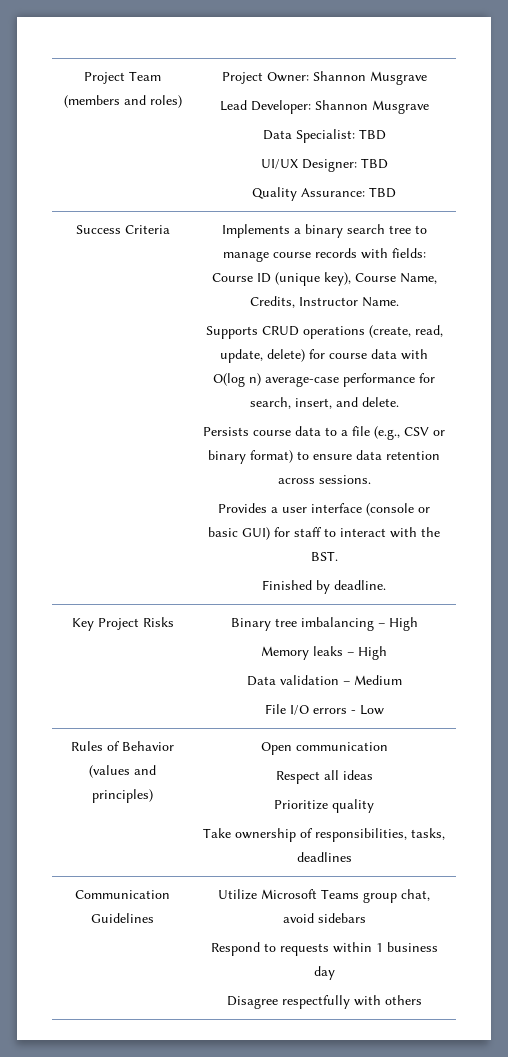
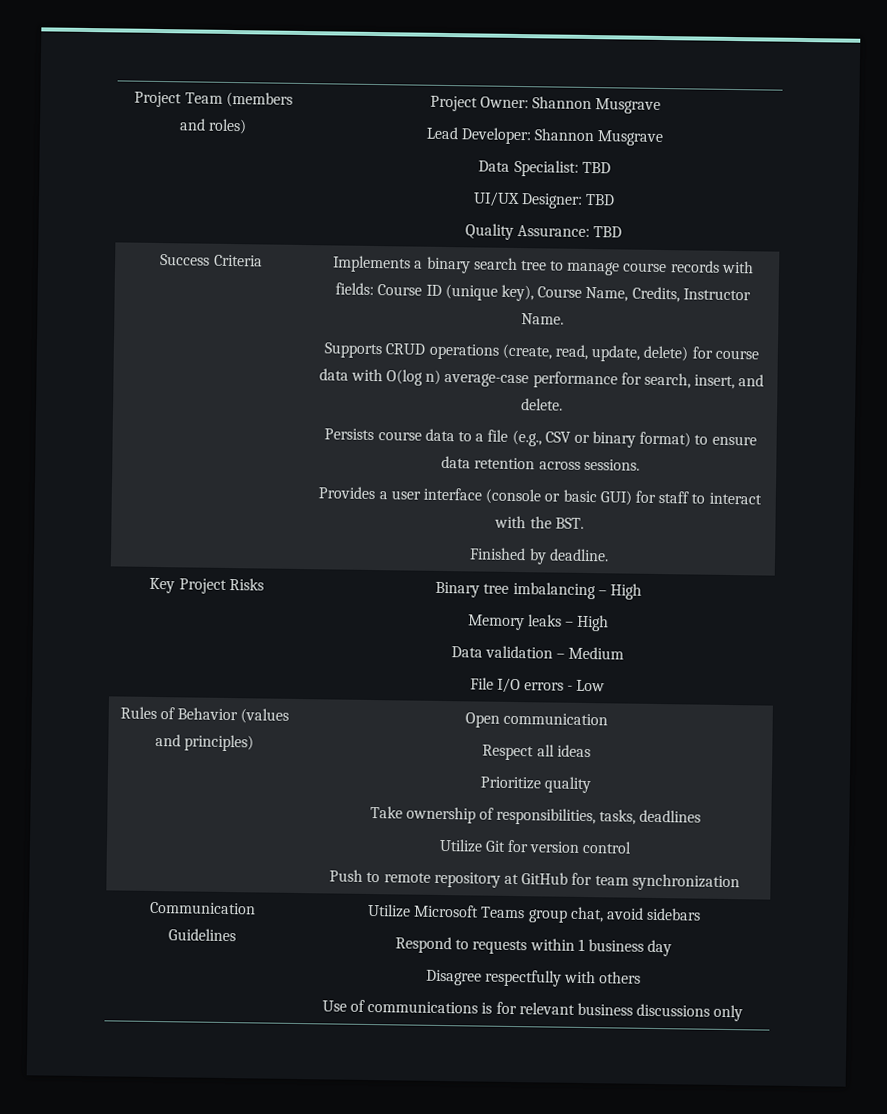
(352, 857) none -> [438,838,633,854] [329,869,740,892] // Utilize Git for version control // Push to remote repository at GitHub for team synchronization
(422, 1000) none -> [321,999,744,1022] // Use of communications is for relevant business discussions only

